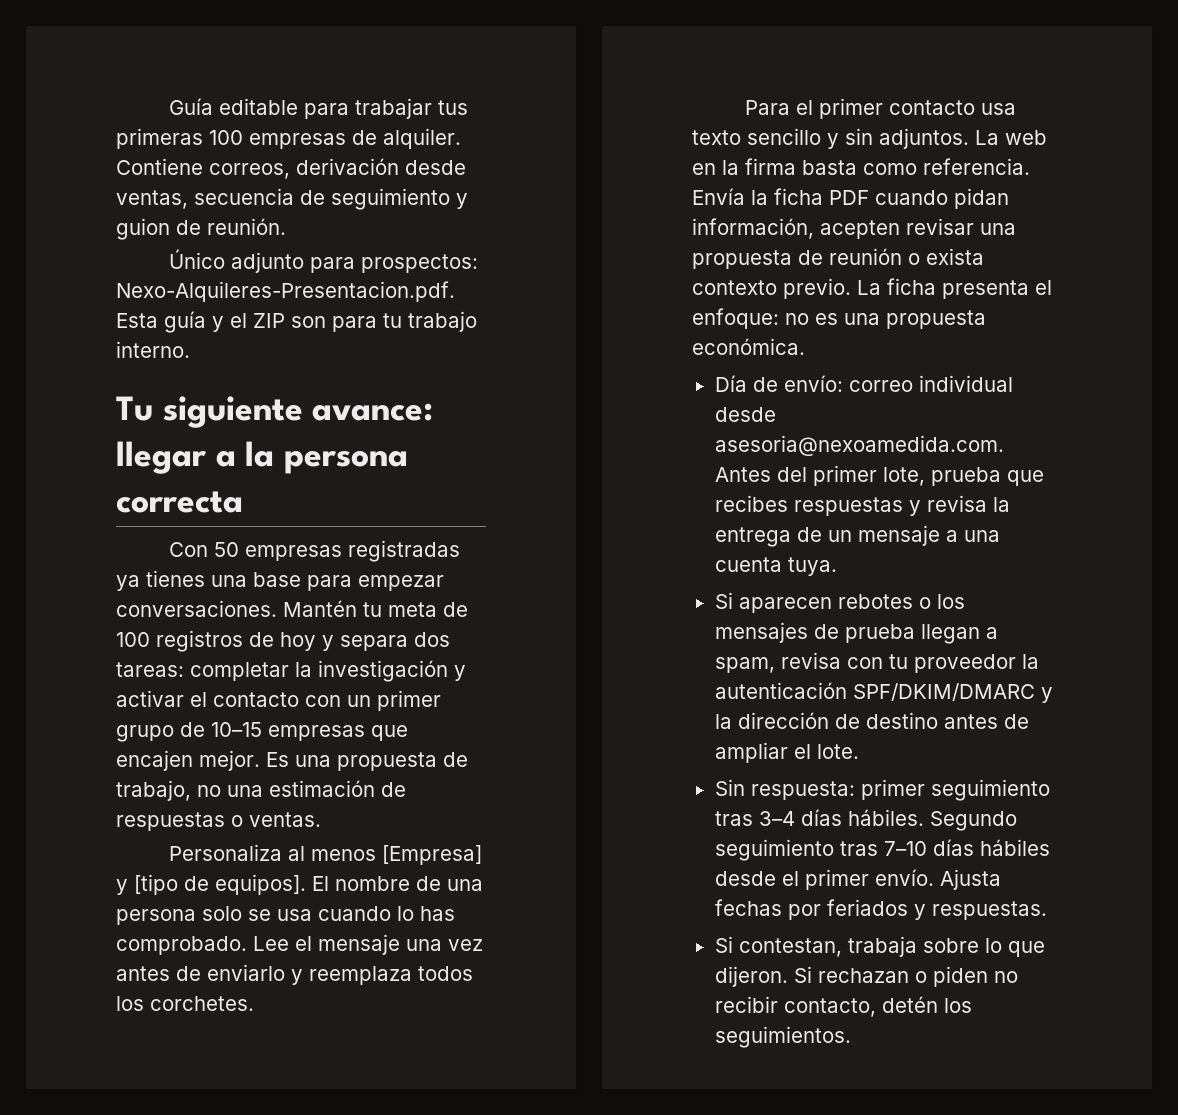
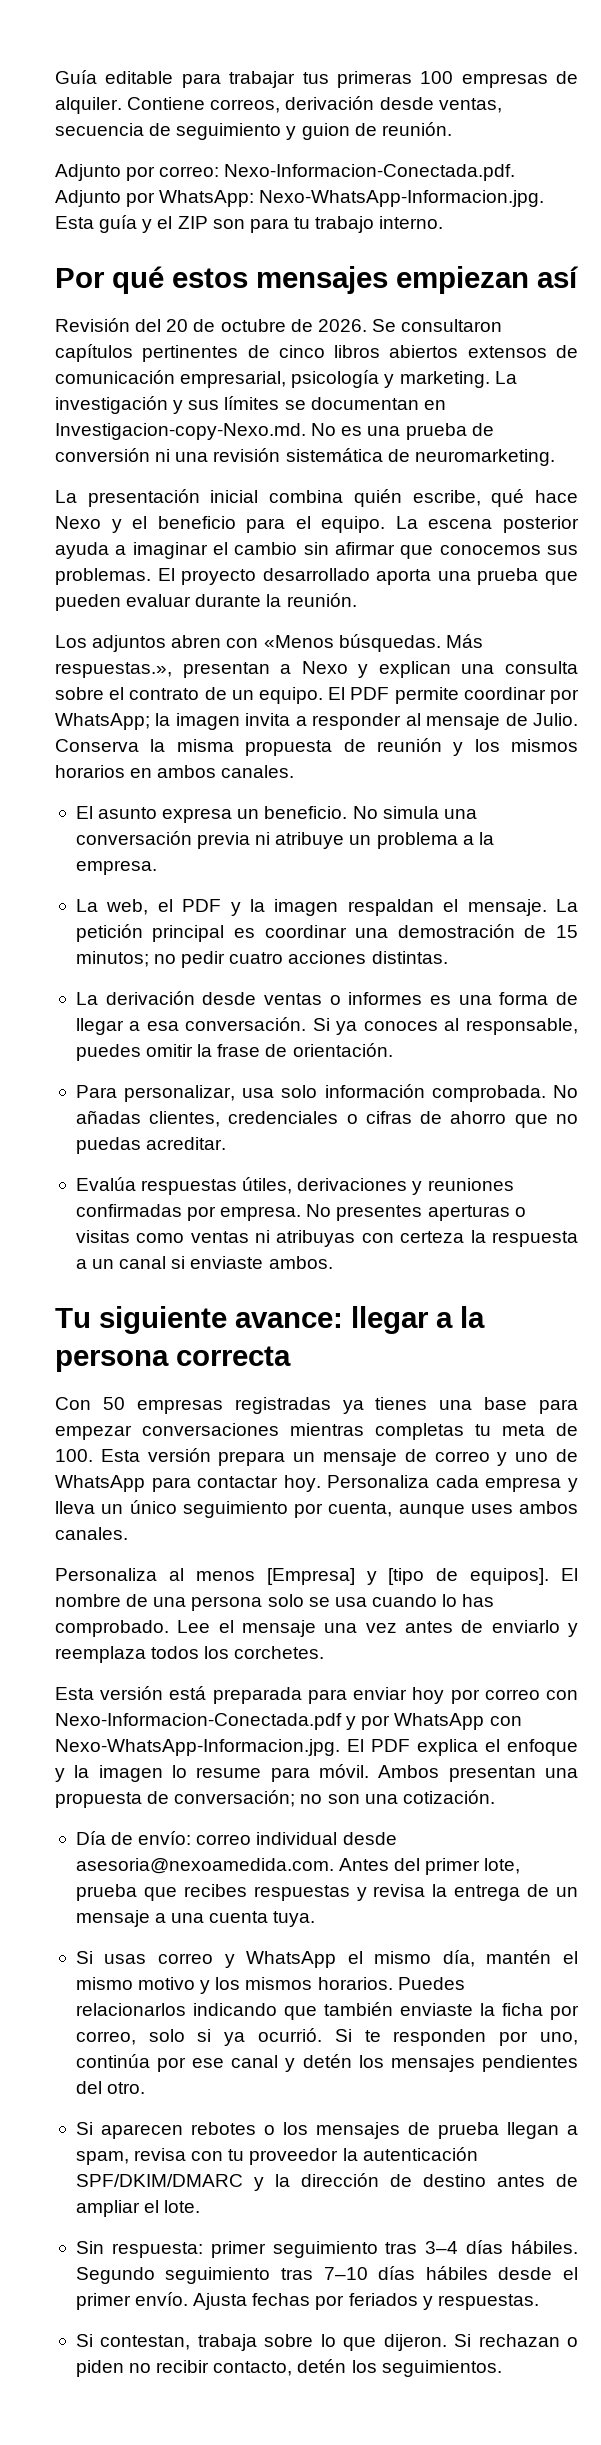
[168,249,478,273] [116,281,455,302] Único adjunto para prospectos: Nexo-Alquileres-Presentacion.pdf. -> [55,164,516,181] [55,190,545,207] Adjunto por correo: Nexo-Informacion-Conectada.pdf. Adjunto por WhatsApp: Nexo-WhatsApp-Informacion.jpg.
(190, 349) none -> [55,266,578,294] [55,318,503,332] [55,344,578,362] [55,370,517,388] [55,396,446,414] [55,423,494,440] [55,448,555,466] [55,489,578,507] [55,516,579,533] [55,542,578,559] [55,568,578,585] [55,593,357,611] [55,634,483,652] [55,661,578,678] [55,687,579,704] [55,713,579,730] [55,738,578,756] [55,765,295,778] [75,806,477,823] [75,831,494,849] [75,860,157,875] [75,899,579,916] [75,924,578,942] [75,951,448,968] [75,991,579,1005] [75,1017,578,1035] [75,1043,393,1061] [75,1084,578,1102] [75,1110,578,1128] [75,1137,227,1154] [75,1177,514,1195] [75,1204,526,1221] [75,1230,578,1247] [75,1256,333,1269] // Por qué estos mensajes empiezan así // Revisión del 20 de octubre de 2026. Se consultaron capítulos pertinentes de cinco libros abiertos extensos de comunicación empresarial, psicología y marketing. La investigación y sus límites se documentan en Investigacion-copy-Nexo.md. No es una prueba de conversión ni una revisión sistemática de neuromarketing. // La presentación inicial combina quién escribe, qué hace Nexo y el beneficio para el equipo. La escena posterior ayuda a imaginar el cambio sin afirmar que conocemos sus problemas. El proyecto desarrollado aporta una prueba que pueden evaluar durante la reunión. // Los adjuntos abren con «Menos búsquedas. Más respuestas.», presentan a Nexo y explican una consulta sobre el contrato de un equipo. El PDF permite coordinar por WhatsApp; la imagen invita a responder al mensaje de Julio. Conserva la misma propuesta de reunión y los mismos horarios en ambos canales. // El asunto expresa un beneficio. No simula una conversación previa ni atribuye un problema a la empresa. // La web, el PDF y la imagen respaldan el mensaje. La petición principal es coordinar una demostración de 15 minutos; no pedir cuatro acciones distintas. // La derivación desde ventas o informes es una forma de llegar a esa conversación. Si ya conoces al responsable, puedes omitir la frase de orientación. // Para personalizar, usa solo información comprobada. No añadas clientes, credenciales o cifras de ahorro que no puedas acreditar. // Evalúa respuestas útiles, derivaciones y reuniones confirmadas por empresa. No presentes aperturas o visitas como ventas ni atribuyas con certeza la respuesta a un canal si enviaste ambos.
[116,600,468,617] [116,630,450,652] [116,660,466,682] [116,690,441,711] [116,722,408,742] [116,750,468,771] [116,780,406,801] [116,812,321,831] conversaciones. Mantén tu meta de 100 registros de hoy y separa dos tareas: completar la investigación y activar el contacto con un primer grupo de 10–15 empresas que encajen mejor. Es una propuesta de trabajo, no una estimación de respuestas o ventas. -> [142,1423,578,1440] [55,1448,579,1466] [55,1475,578,1492] [55,1500,578,1518] [55,1527,128,1540] conversaciones mientras completas tu meta de 100. Esta versión prepara un mensaje de correo y uno de WhatsApp para contactar hoy. Personaliza cada empresa y lleva un único seguimiento por cuenta, aunque uses ambos canales.
[744,98,1016,119] [692,128,1047,149] [692,158,1030,175] [692,188,1009,209] [692,218,1016,239] [692,248,984,269] [692,278,1052,299] [692,308,986,329] [692,338,805,355] Para el primer contacto usa texto sencillo y sin adjuntos. La web en la firma basta como referencia. Envía la ficha PDF cuando pidan información, acepten revisar una propuesta de reunión o exista contexto previo. La ficha presenta el enfoque: no es una propuesta económica. -> [55,1686,578,1704] [55,1713,522,1730] [55,1739,578,1756] [55,1764,578,1782] [55,1790,495,1808] Esta versión está preparada para enviar hoy por correo con Nexo-Informacion-Conectada.pdf y por WhatsApp con Nexo-WhatsApp-Informacion.jpg. El PDF explica el enfoque y la imagen lo resume para móvil. Ambos presentan una propuesta de conversación; no son una cotización.
(837, 566) none -> [75,1950,578,1968] [75,1977,465,1994] [75,2002,580,2020] [75,2028,578,2046] [75,2054,578,2072] [75,2081,146,2094] // Si usas correo y WhatsApp el mismo día, mantén el mismo motivo y los mismos horarios. Puedes relacionarlos indicando que también enviaste la ficha por correo, solo si ya ocurrió. Si te responden por uno, continúa por ese canal y detén los mensajes pendientes del otro.

